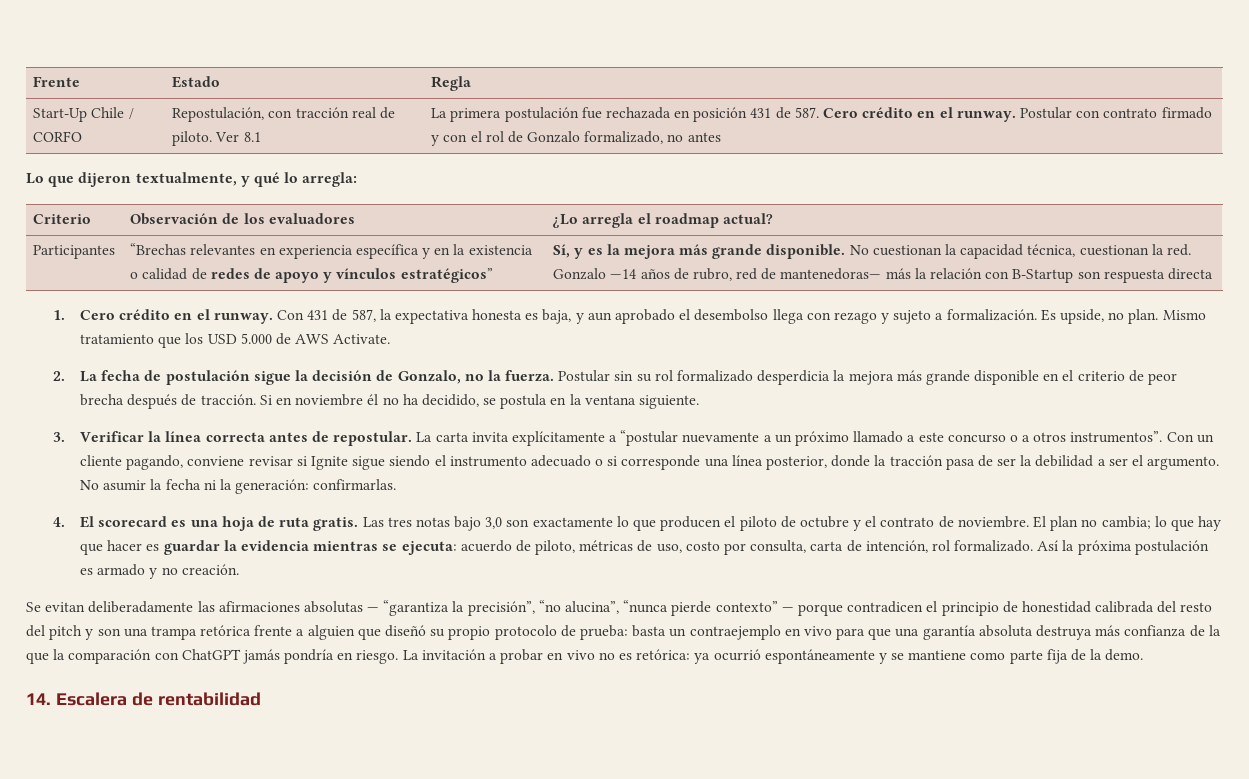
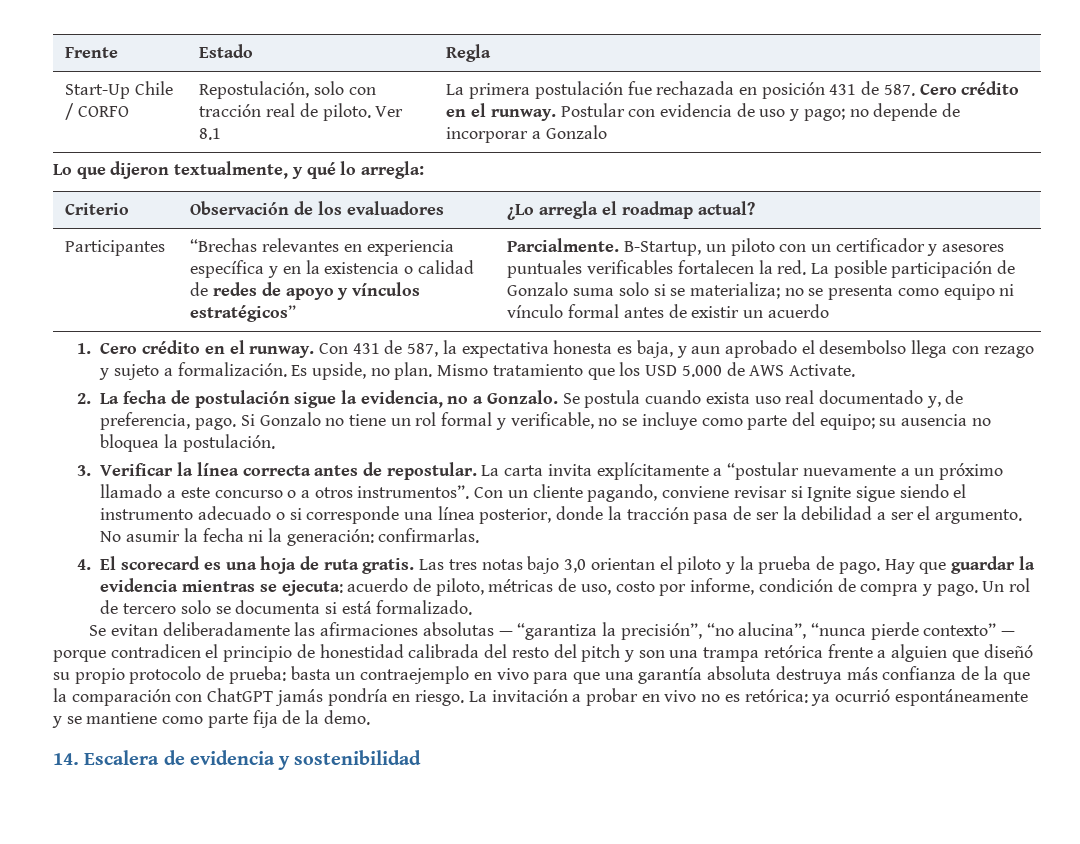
(265, 114) none -> [314,81,345,95] solo
[1103,107,1212,119] [431,131,721,146] contrato firmado y con el rol de Gonzalo formalizado, no antes -> [659,103,961,121] [446,125,607,143] evidencia de uso y pago; no depende de incorporar a Gonzalo
[553,244,1191,259] [553,268,1213,283] Sí, y es la mejora más grande disponible. No cuestionan la capacidad técnica, cuestionan la red. Gonzalo —14 años de rubro, red de mantenedoras— más la relación con B-Startup son respuesta directa -> [507,238,1005,256] [507,260,1016,278] [507,282,1015,300] [507,304,829,318] Parcialmente. B-Startup, un piloto con un certificador y asesores puntuales verificables fortalecen la red. La posible participación de Gonzalo suma solo si se materializa; no se presenta como equipo ni vínculo formal antes de existir un acuerdo
[312,370,1178,385] [80,394,700,409] decisión de Gonzalo, no la fuerza. Postular sin su rol formalizado desperdicia la mejora más grande disponible en el criterio de peor brecha después de tracción. Si en noviembre él no ha decidido, se postula en la ventana siguiente. -> [360,390,964,408] [100,412,991,430] [100,434,275,452] evidencia, no a Gonzalo. Se postula cuando exista uso real documentado y, de preferencia, pago. Si Gonzalo no tiene un rol formal y verificable, no se incluye como parte del equipo; su ausencia no bloquea la postulación.
[506,516,1222,531] [80,540,160,555] son exactamente lo que producen el piloto de octubre y el contrato de noviembre. El plan no cambia; lo que hay que hacer es -> [590,556,947,574] orientan el piloto y la prueba de pago. Hay que
[750,540,1209,555] [80,564,239,579] consulta, carta de intención, rol formalizado. Así la próxima postulación es armado y no creación. -> [690,578,1031,596] [100,600,473,615] informe, condición de compra y pago. Un rol de tercero solo se documenta si está formalizado.
[157,692,261,706] rentabilidad -> [189,750,422,770] evidencia y sostenibilidad

